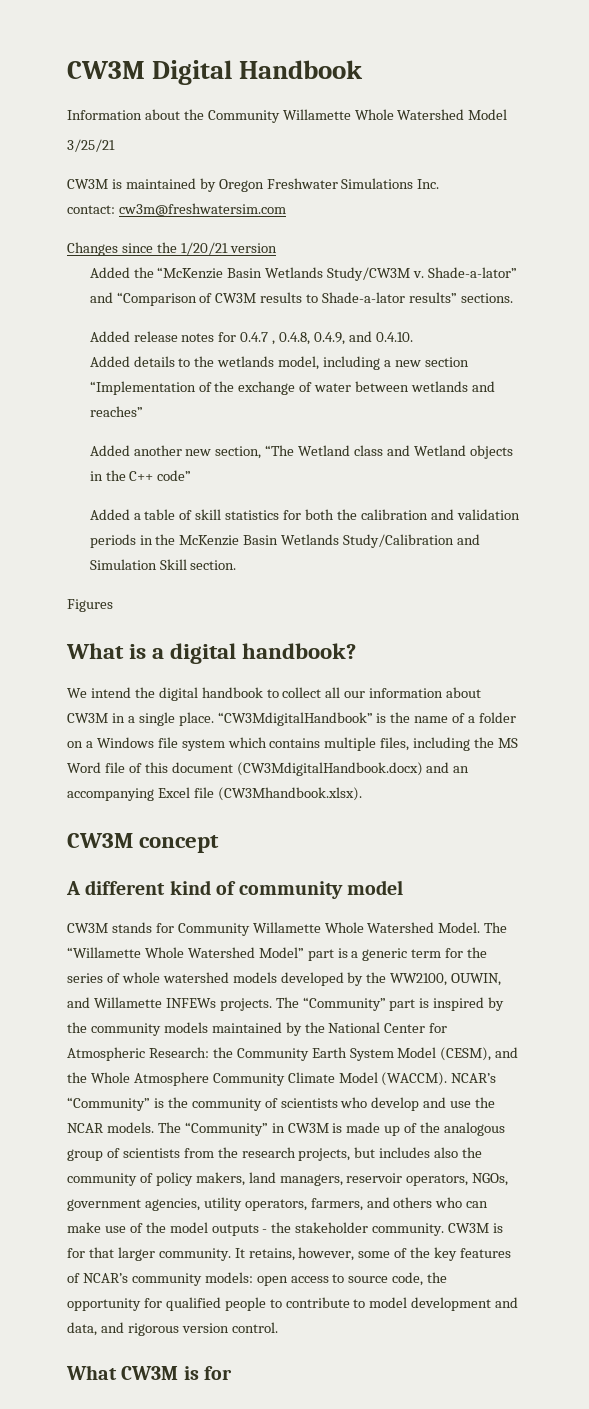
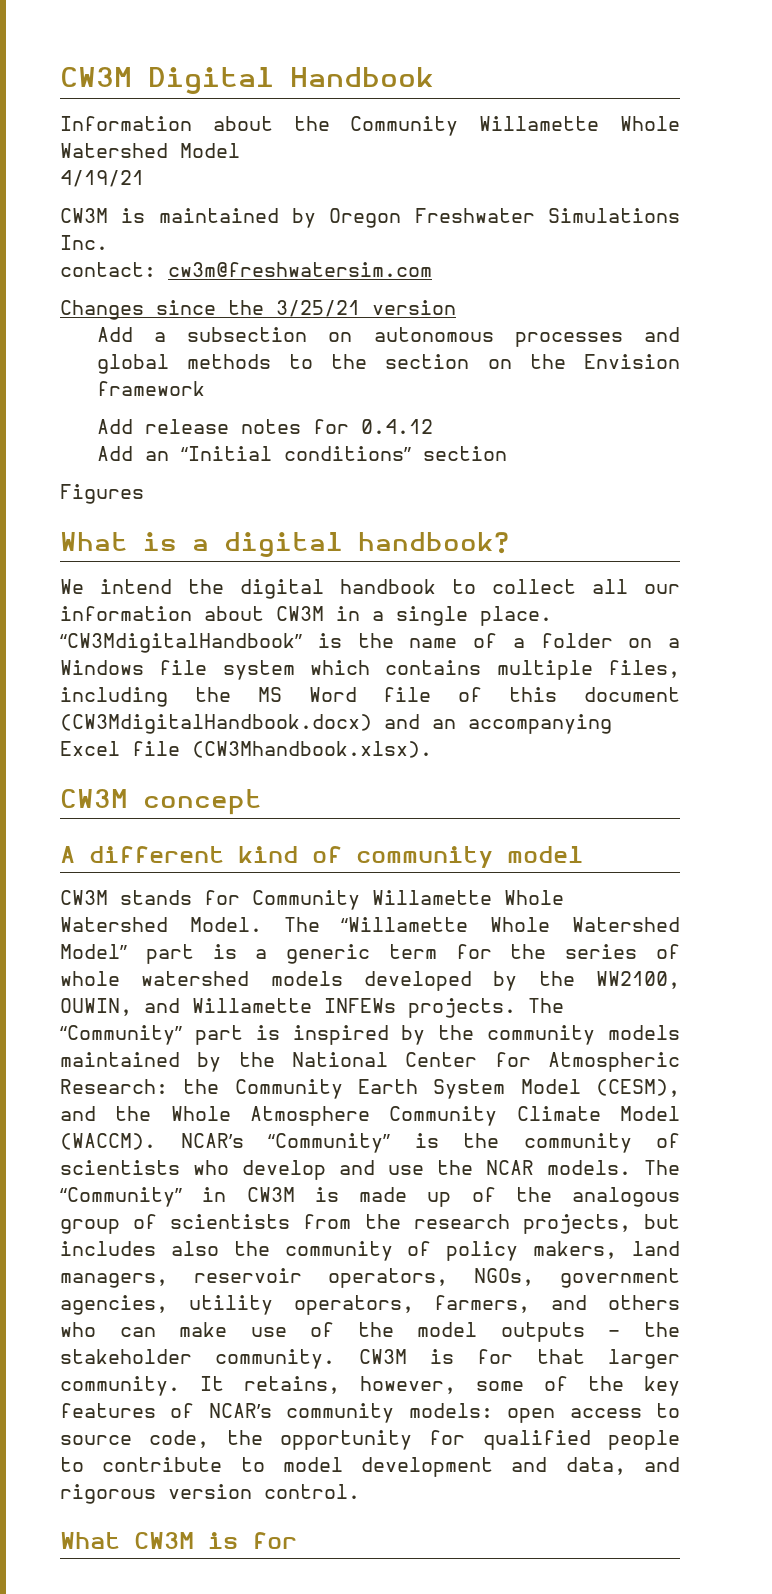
[67,139,115,152] 3/25/21 -> [60,170,144,187] 4/19/21
[180,242,228,255] 1/20/21 -> [276,300,360,317] 3/25/21
[89,267,518,281] [89,292,513,306] [89,331,413,345] [89,356,469,370] [89,381,495,395] [89,406,143,417] [89,445,513,459] [89,470,192,481] [89,509,520,520] [89,534,481,548] [89,559,237,570] Added the “McKenzie Basin Wetlands Study/CW3M v. Shade-a-lator” and “Comparison of CW3M results to Shade-a-lator results” sections. // Added release notes for 0.4.7 , 0.4.8, 0.4.9, and 0.4.10. // Added details to the wetlands model, including a new section “Implementation of the exchange of water between wetlands and reaches” // Added another new section, “The Wetland class and Wetland objects in the C++ code” // Added a table of skill statistics for both the calibration and validation periods in the McKenzie Basin Wetlands Study/Calibration and Simulation Skill section. -> [96,327,680,347] [96,354,680,374] [96,381,205,396] [96,419,433,434] [96,446,507,461] Add a subsection on autonomous processes and global methods to the section on the Envision framework // Add release notes for 0.4.12 // Add an “Initial conditions” section

